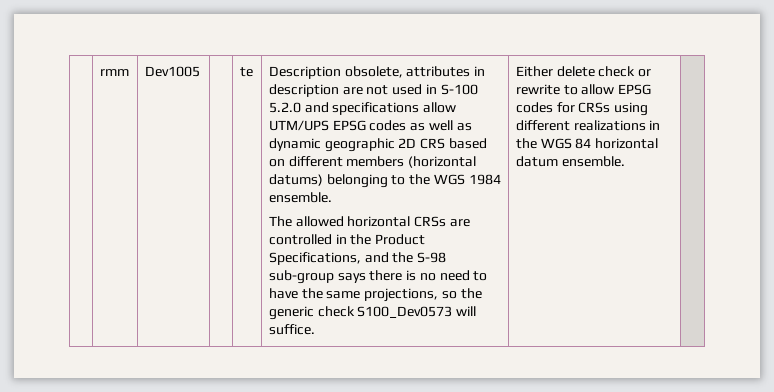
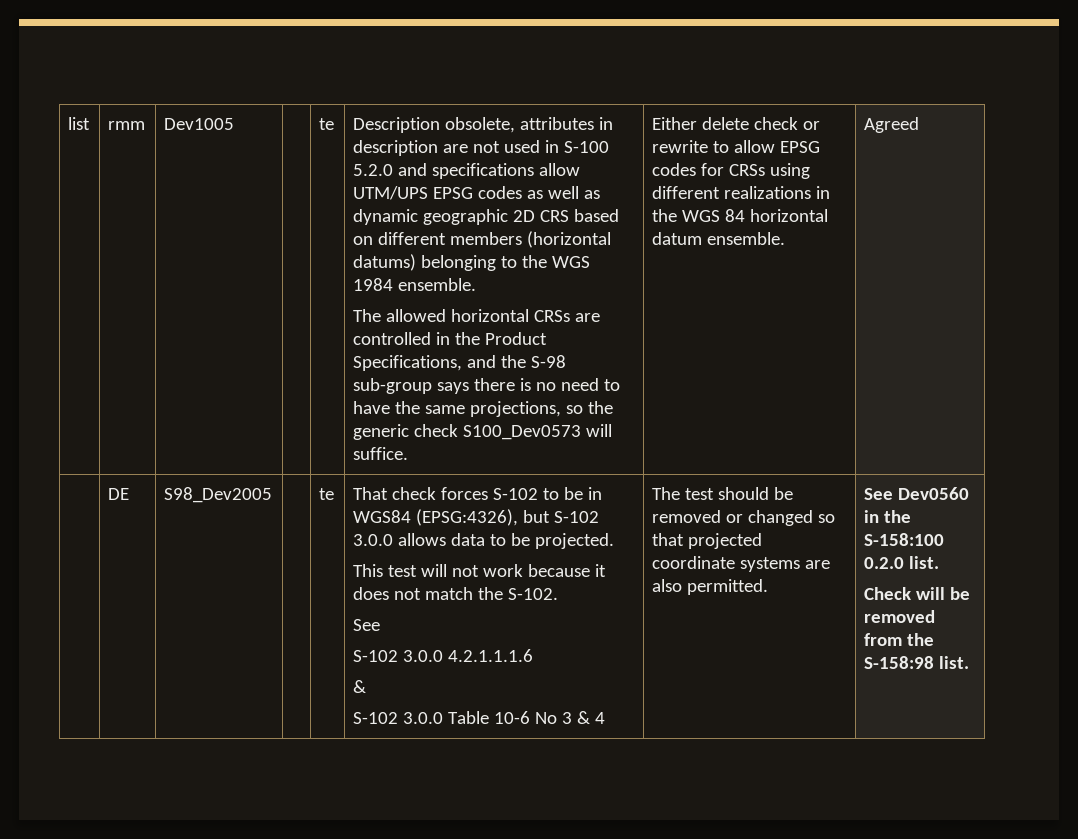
(99, 72) none -> [68,117,91,130] list
(625, 161) none -> [864,117,920,133] [108,488,130,500] [164,487,273,503] [319,488,335,500] [353,487,603,500] [353,509,600,526] [353,533,615,549] [353,564,607,577] [353,587,559,600] [353,619,381,631] [353,649,534,662] [353,680,367,693] [353,711,606,724] [652,487,794,500] [652,510,836,526] [652,533,763,549] [652,556,831,572] [652,579,769,595] [864,487,970,500] [864,510,912,523] [864,533,945,546] [864,556,940,569] [864,587,971,600] [864,610,936,623] [864,633,935,646] [864,656,970,669] Agreed // | DE | S98_Dev2005 | | te | That check forces S-102 to be in WGS84 (EPSG:4326), but S-102 3.0.0 allows data to be projected. // This test will not work because it does not match the S-102. // See // S-102 3.0.0 4.2.1.1.1.6 // & // S-102 3.0.0 Table 10-6 No 3 & 4 | The test should be removed or changed so that projected coordinate systems are also permitted. | See Dev0560 in the S-158:100 0.2.0 list. // Check will be removed from the S-158:98 list.

